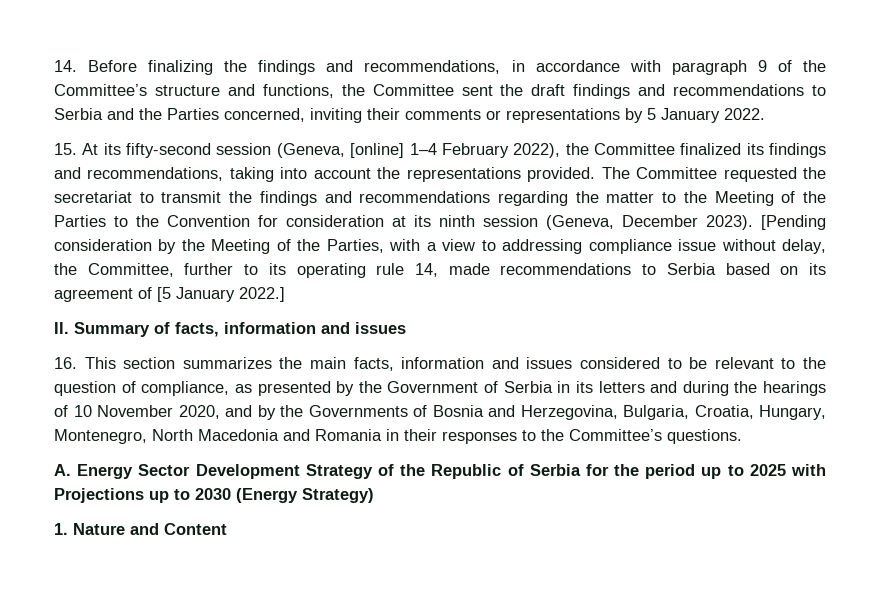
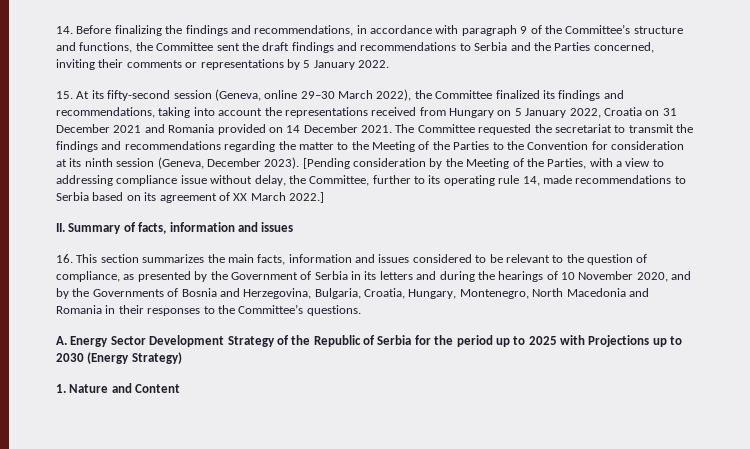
[350,143,509,158] [online] 1–4 February -> [264,90,373,99] online 29–30 March
[527,167,596,182] provided. -> [371,107,677,118] [56,124,392,135] received from Hungary on 5 January 2022, Croatia on 31 December 2021 and Romania provided on 14 December 2021.
[157,287,235,302] [5 January -> [233,192,286,201] XX March

